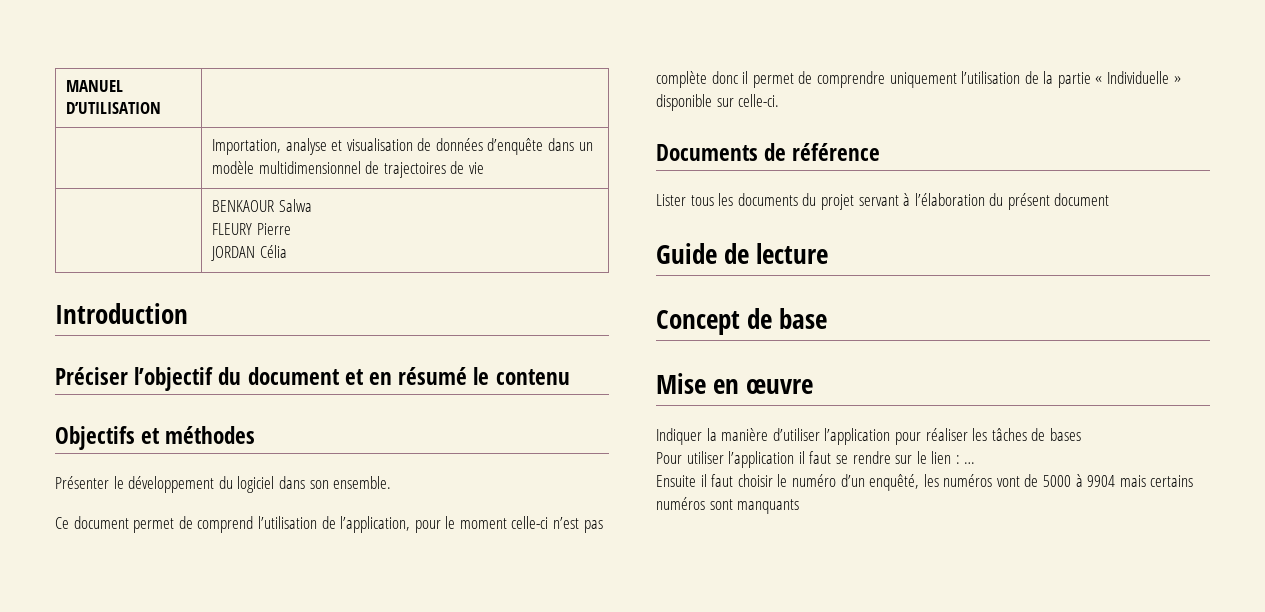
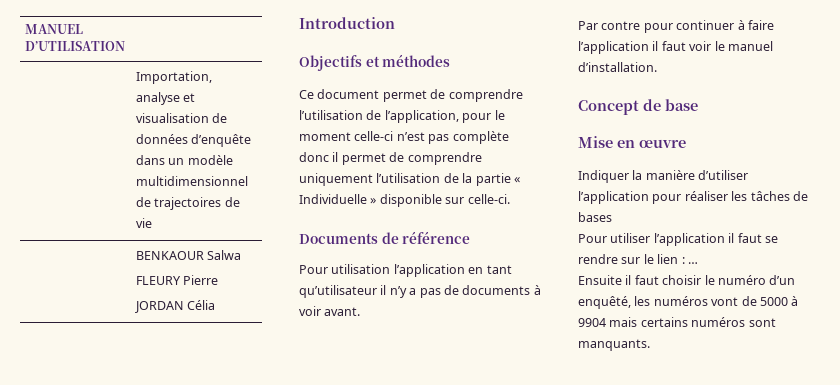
[55,367,570,391] [55,426,256,450] [55,476,392,493] Préciser l’objectif du document et en résumé le contenu // Objectifs et méthodes // Présenter le développement du logiciel dans son ensemble. -> [299,54,451,71] Objectifs et méthodes
[197,516,254,533] comprend -> [448,89,523,102] comprendre
[656,193,1110,210] [656,243,829,264] Lister tous les documents du projet servant à l’élaboration du présent document // Guide de lecture -> [299,264,512,277] [299,285,541,298] [299,306,361,316] [578,20,774,33] [578,41,773,54] [578,62,657,72] Pour utilisation l’application en tant qu’utilisateur il n’y a pas de documents à voir avant. // Par contre pour continuer à faire l’application il faut voir le manuel d’installation.
[737,499,800,514] manquants -> [578,339,650,351] manquants.

